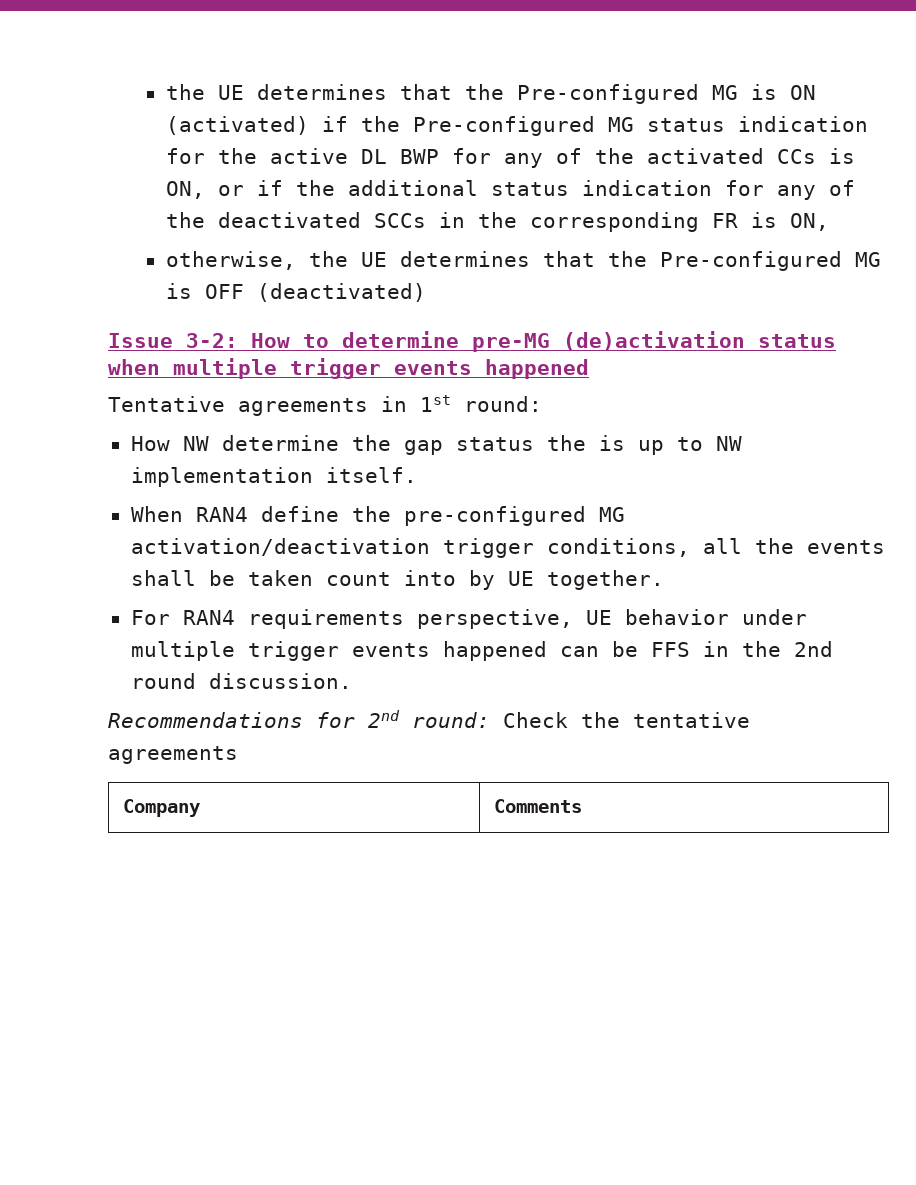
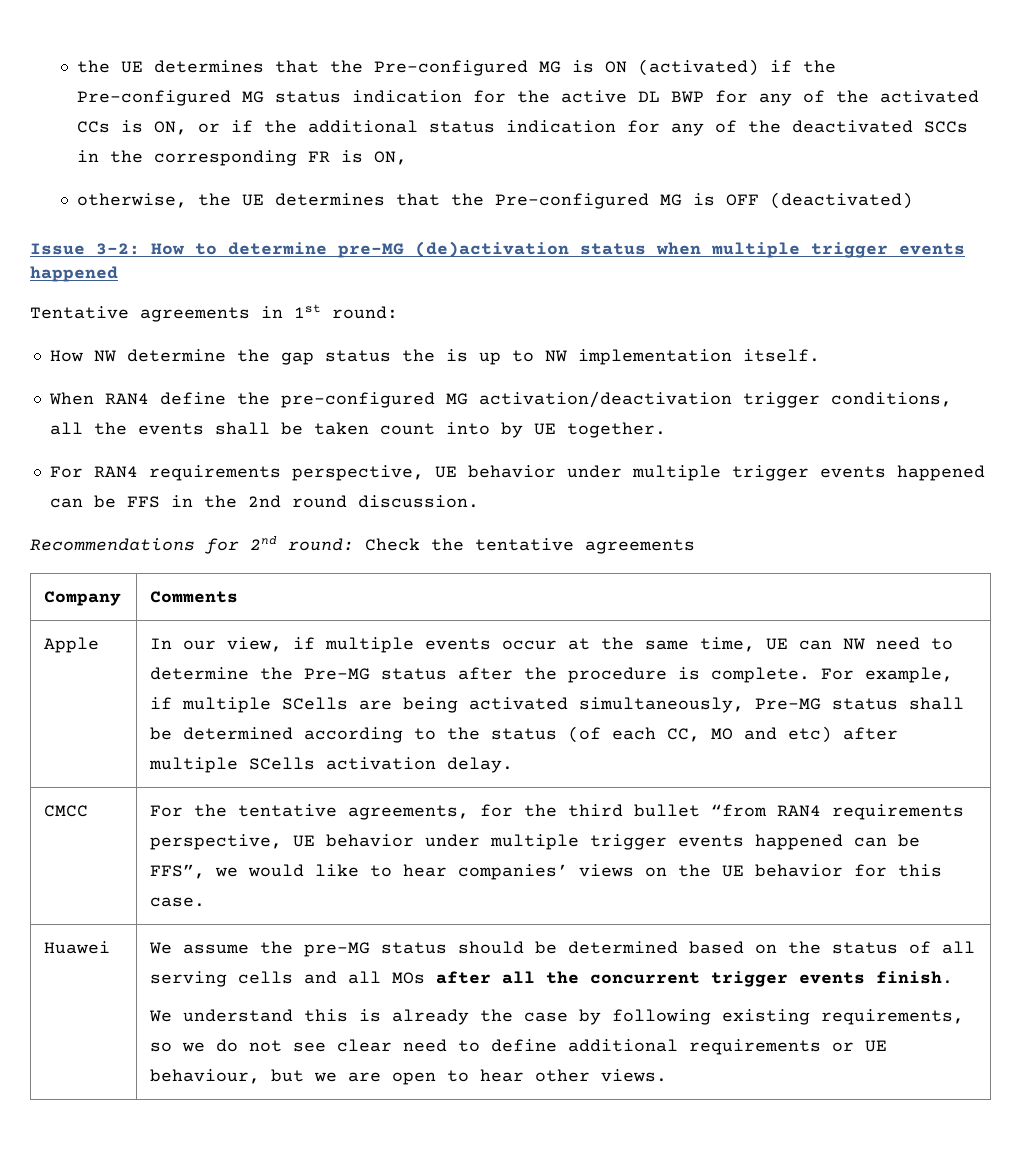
(583, 806) none -> [44,637,100,653] [150,637,954,653] [150,667,954,683] [150,697,965,713] [150,726,899,743] [149,757,514,773] [44,805,89,817] [150,804,965,820] [150,834,921,850] [150,864,943,880] [150,897,206,907] [44,941,111,954] [149,941,976,957] [150,971,954,987] [149,1009,965,1025] [150,1039,888,1055] [150,1069,668,1085] // Apple | In our view, if multiple events occur at the same time, UE can NW need to determine the Pre-MG status after the procedure is complete. For example, if multiple SCells are being activated simultaneously, Pre-MG status shall be determined according to the status (of each CC, MO and etc) after multiple SCells activation delay. // CMCC | For the tentative agreements, for the third bullet “from RAN4 requirements perspective, UE behavior under multiple trigger events happened can be FFS”, we would like to hear companies’ views on the UE behavior for this case. // Huawei | We assume the pre-MG status should be determined based on the status of all serving cells and all MOs after all the concurrent trigger events finish. // We understand this is already the case by following existing requirements, so we do not see clear need to define additional requirements or UE behaviour, but we are open to hear other views.

